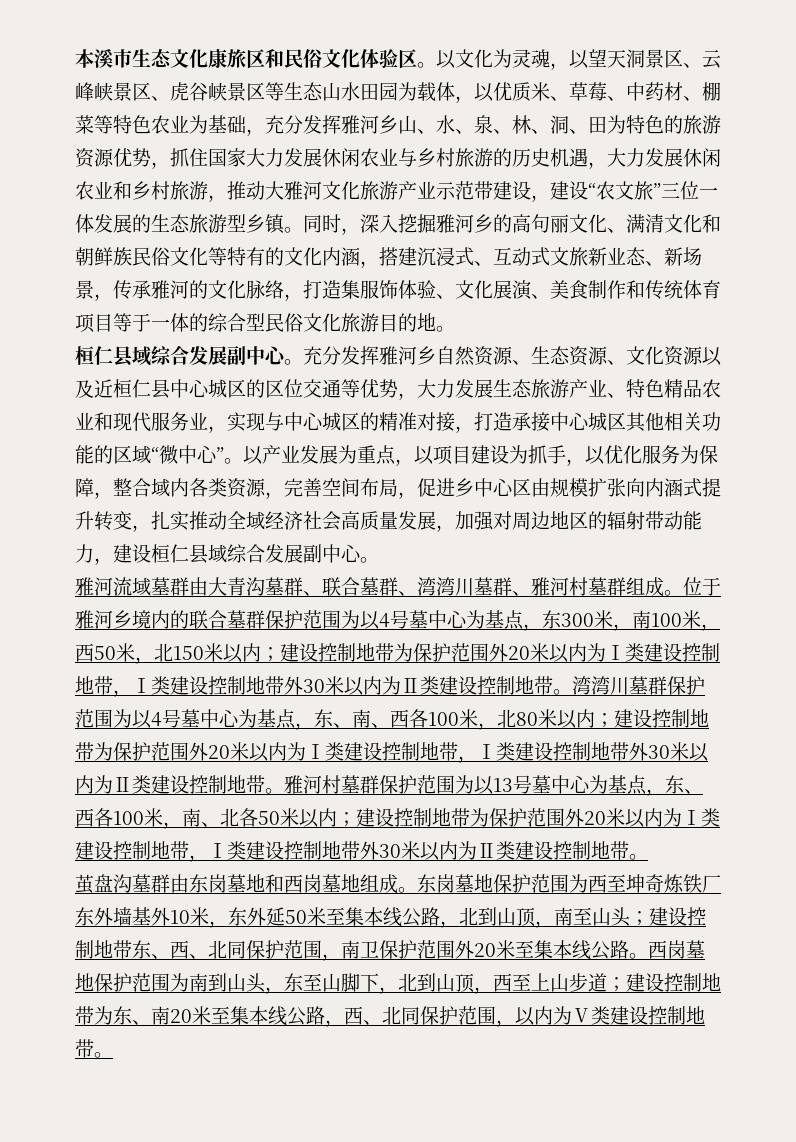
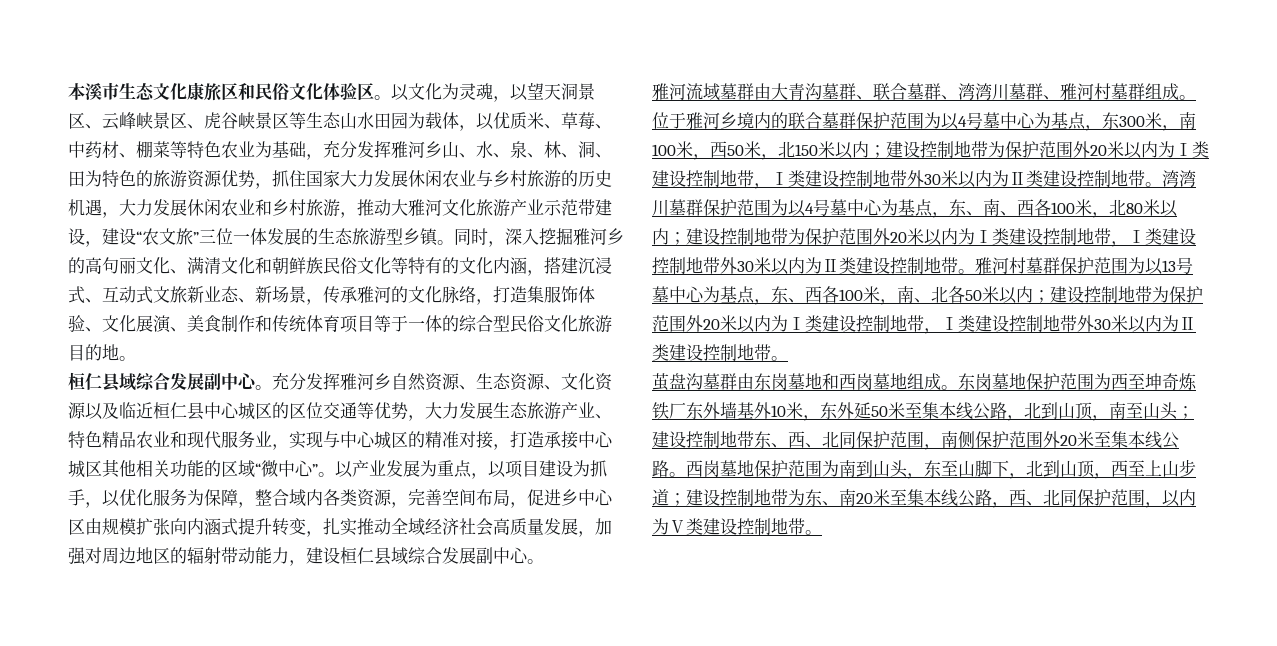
(94, 389) none -> [119,402,136,419] 临
[360,941,379,958] 卫 -> [958,431,975,448] 侧

